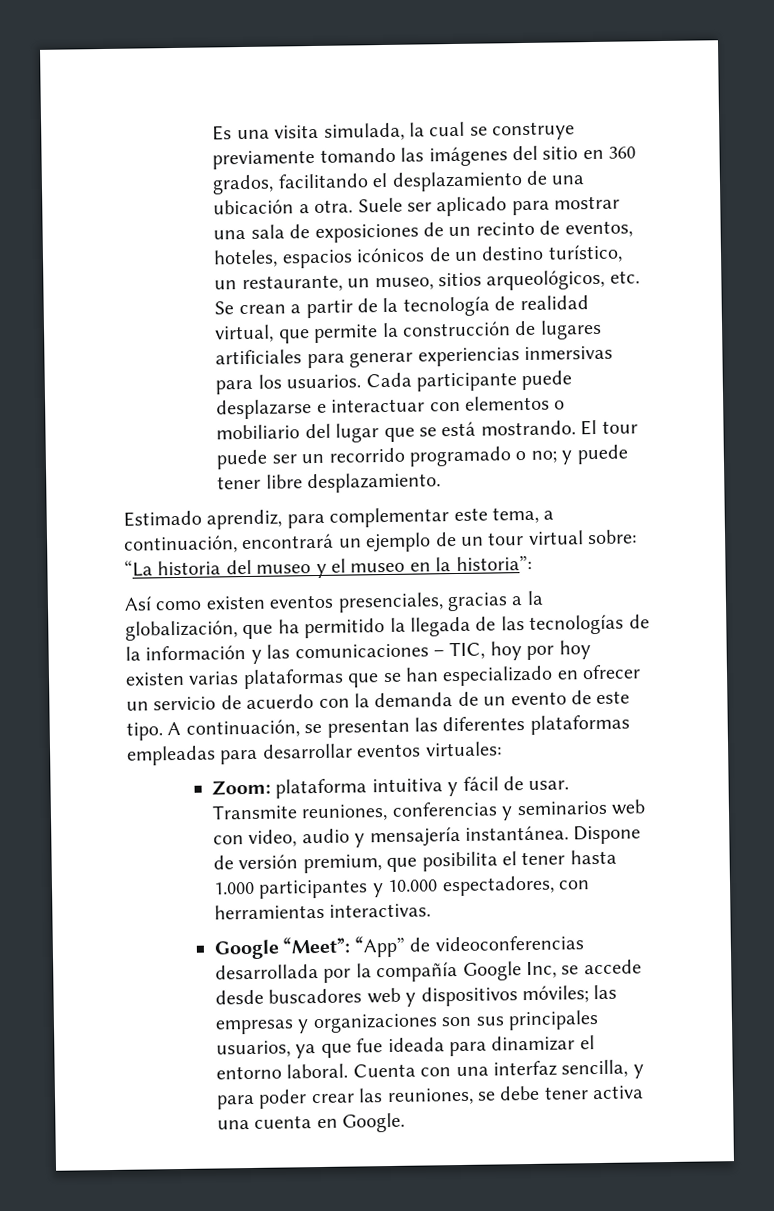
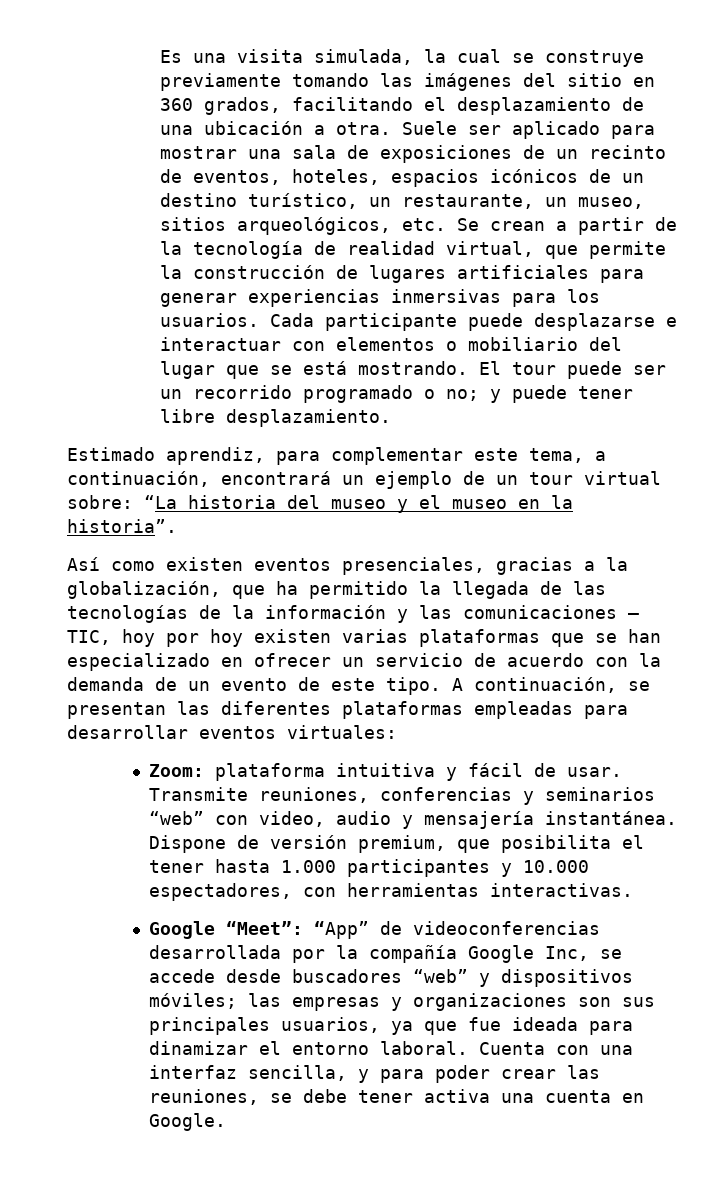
[455,554,532,572] historia”: -> [67,519,177,533] historia”.
[610,799,646,815] web -> [148,811,204,825] “web”
[366,987,401,1004] web -> [412,969,468,983] “web”

